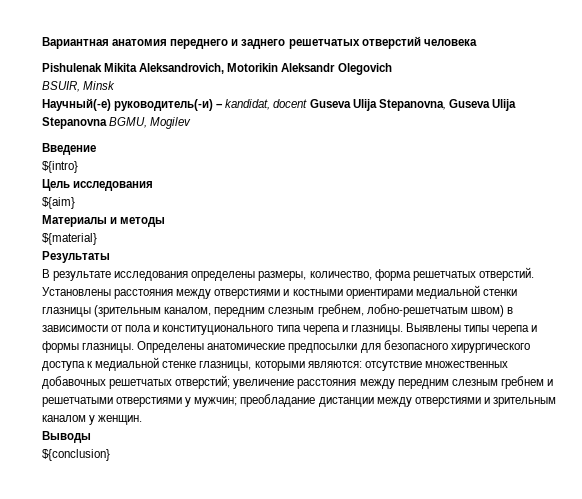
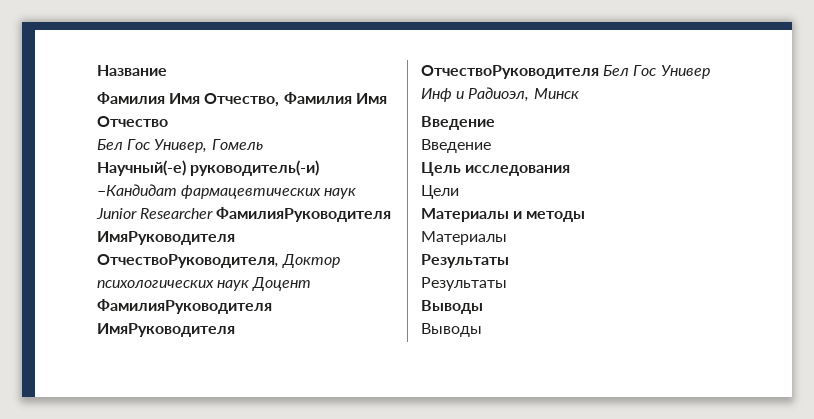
[42,36,477,49] [42,63,392,75] [42,81,116,92] [42,98,516,111] [42,117,192,129] [42,143,96,155] [42,161,78,173] Вариантная анатомия переднего и заднего решетчатых отверстий человека // Pishulenak Mikita Aleksandrovich, Motorikin Aleksandr Olegovich // BSUIR, Minsk // Научный(-е) руководитель(-и) – kandidat, docent Guseva Ulija Stepanovna, Guseva Ulija Stepanovna BGMU, Mogilev // Введение // ${intro} -> [97,65,167,76] [97,92,387,107] [97,116,168,127] [97,139,263,153] [97,160,320,176] [97,184,357,199] [96,207,392,222] [97,231,235,245] [97,254,341,268] [97,277,312,291] [97,299,272,314] [97,323,235,337] [421,65,710,79] [421,87,579,102] [421,116,495,130] [421,139,491,153] Название // Фамилия Имя Отчество, Фамилия Имя Отчество // Бел Гос Универ, Гомель // Научный(-е) руководитель(-и) –Кандидат фармацевтических наук Junior Researcher ФамилияРуководителя ИмяРуководителя ОтчествоРуководителя, Доктор психологических наук Доцент ФамилияРуководителя ИмяРуководителя ОтчествоРуководителя Бел Гос Универ Инф и Радиоэл, Минск // Введение // Введение
[42,197,75,209] ${aim} -> [421,185,459,199] Цели
[42,233,97,245] [42,251,110,263] [42,267,534,281] [42,285,517,299] [42,304,513,317] [42,323,538,335] [42,340,530,353] [42,357,508,371] [42,375,553,389] [42,394,556,407] [42,415,143,425] ${material} // Результаты // В результате исследования определены размеры, количество, форма решетчатых отверстий. Установлены расстояния между отверстиями и костными ориентирами медиальной стенки глазницы (зрительным каналом, передним слезным гребнем, лобно-решетчатым швом) в зависимости от пола и конституционального типа черепа и глазницы. Выявлены типы черепа и формы глазницы. Определены анатомические предпосылки для безопасного хирургического доступа к медиальной стенке глазницы, которыми являются: отсутствие множественных добавочных решетчатых отверстий; увеличение расстояния между передним слезным гребнем и решетчатыми отверстиями у мужчин; преобладание дистанции между отверстиями и зрительным каналом у женщин. -> [421,231,507,245] [421,254,509,268] [421,277,507,291] Материалы // Результаты // Результаты
[42,449,110,461] ${conclusion} -> [421,323,482,337] Выводы

